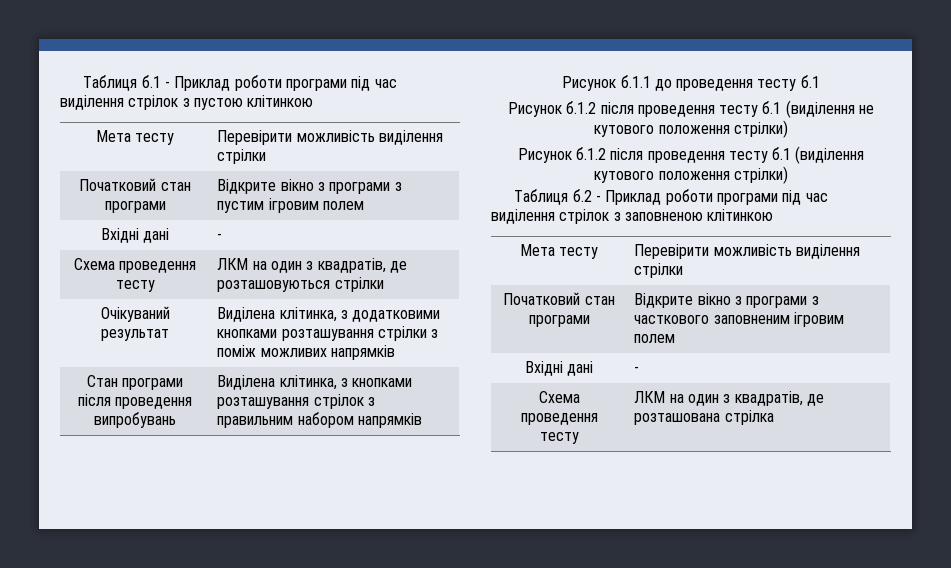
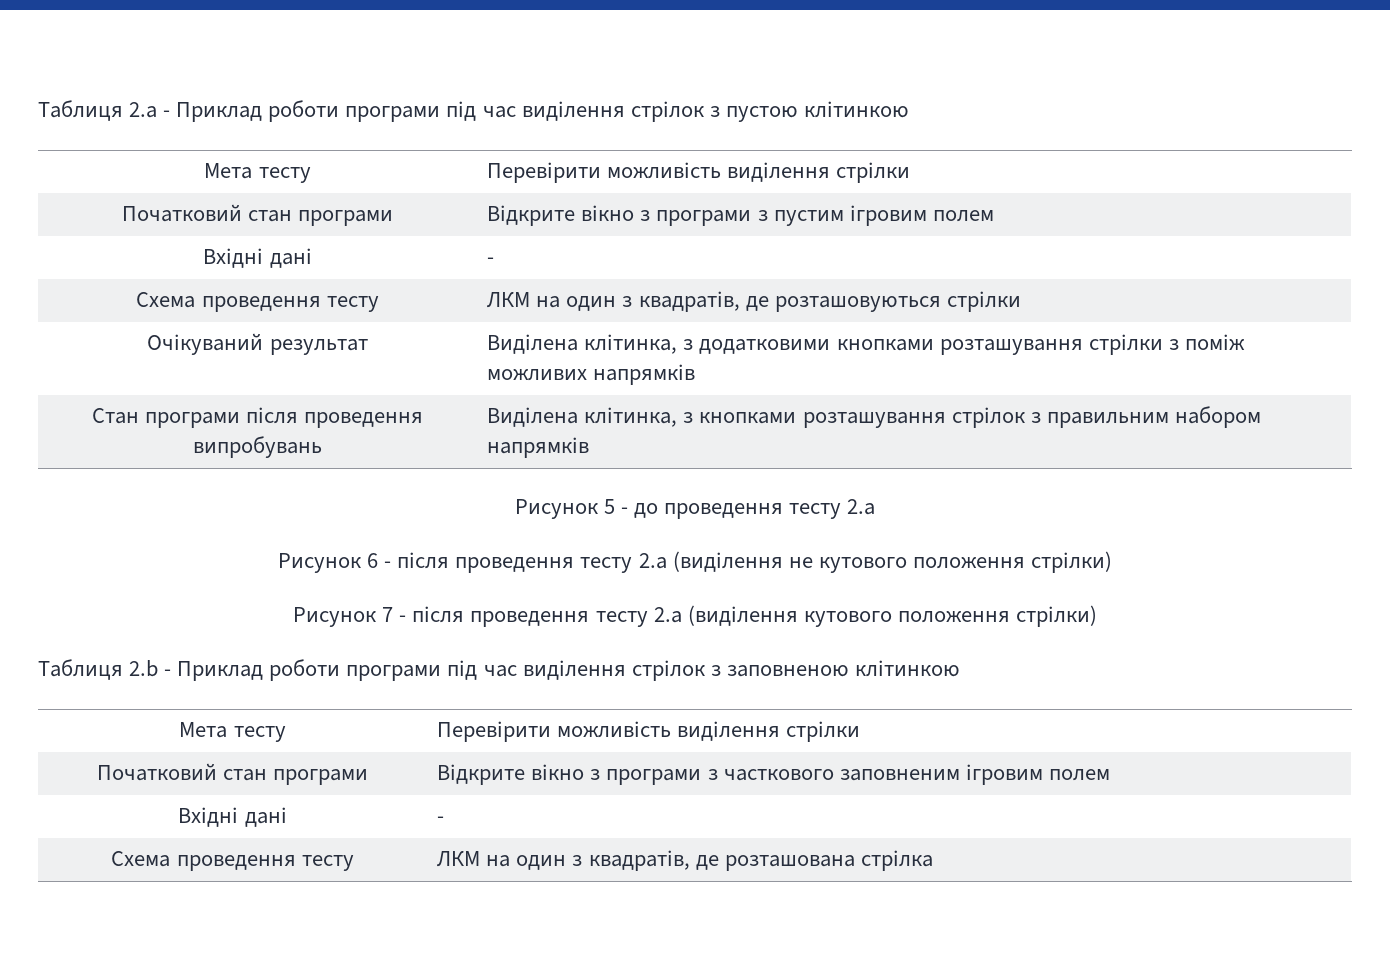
[83,75,161,91] Таблиця б.1 -> [38,100,158,121] Таблиця 2.a
[620,75,651,88] б.1.1 -> [603,499,628,514] 5 -
[800,75,820,88] [507,101,782,117] б.1 // Рисунок б.1.2 після проведення тесту б.1 -> [847,499,876,515] [278,552,667,573] 2.a // Рисунок 6 - після проведення тесту 2.a
[575,147,792,163] б.1.2 після проведення тесту б.1 -> [382,606,682,627] 7 - після проведення тесту 2.a
[572,189,592,202] б.2 -> [129,660,159,677] 2.b

